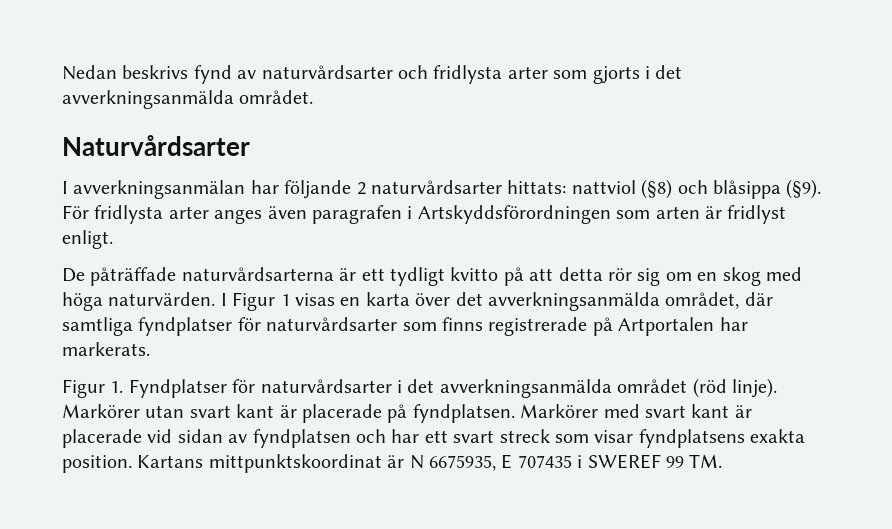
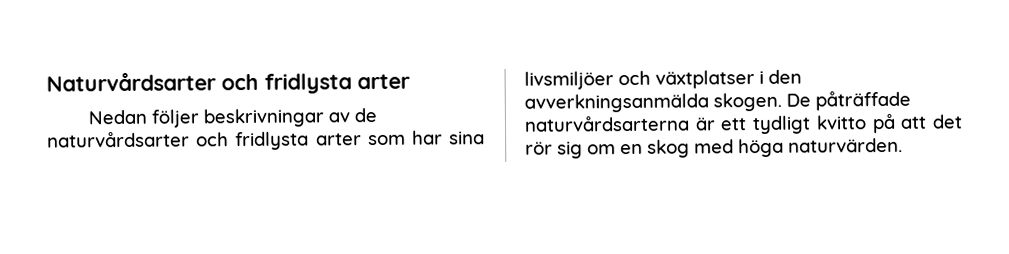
[62,65,257,84] Nedan beskrivs fynd av -> [46,72,410,94] [87,108,377,128] Naturvårdsarter och fridlysta arter // Nedan följer beskrivningar av de
[592,65,683,84] [62,90,314,109] [62,135,250,156] [62,179,822,199] [62,205,787,224] [62,230,113,249] gjorts i det avverkningsanmälda området. // Naturvårdsarter // I avverkningsanmälan har följande 2 naturvårdsarter hittats: nattviol (§8) och blåsippa (§9). För fridlysta arter anges även paragrafen i Artskyddsförordningen som arten är fridlyst enligt. // -> [411,130,486,145] [524,69,802,90] [524,92,782,113] har sina livsmiljöer och växtplatser i den avverkningsanmälda skogen.
[558,267,603,281] detta -> [932,114,963,129] det
[220,292,773,311] [62,317,748,336] [62,342,150,356] [62,378,777,398] [62,404,752,423] [62,429,806,448] [62,454,723,473] I Figur 1 visas en karta över det avverkningsanmälda området, där samtliga fyndplatser för naturvårdsarter som finns registrerade på Artportalen har markerats. // Figur 1. Fyndplatser för naturvårdsarter i det avverkningsanmälda området (röd linje). Markörer utan svart kant är placerade på fyndplatsen. Markörer med svart kant är placerade vid sidan av fyndplatsen och har ett svart streck som visar fyndplatsens exakta position. Kartans mittpunktskoordinat är N 6675935, E 707435 i SWEREF 99 TM. -> (903, 145) none

